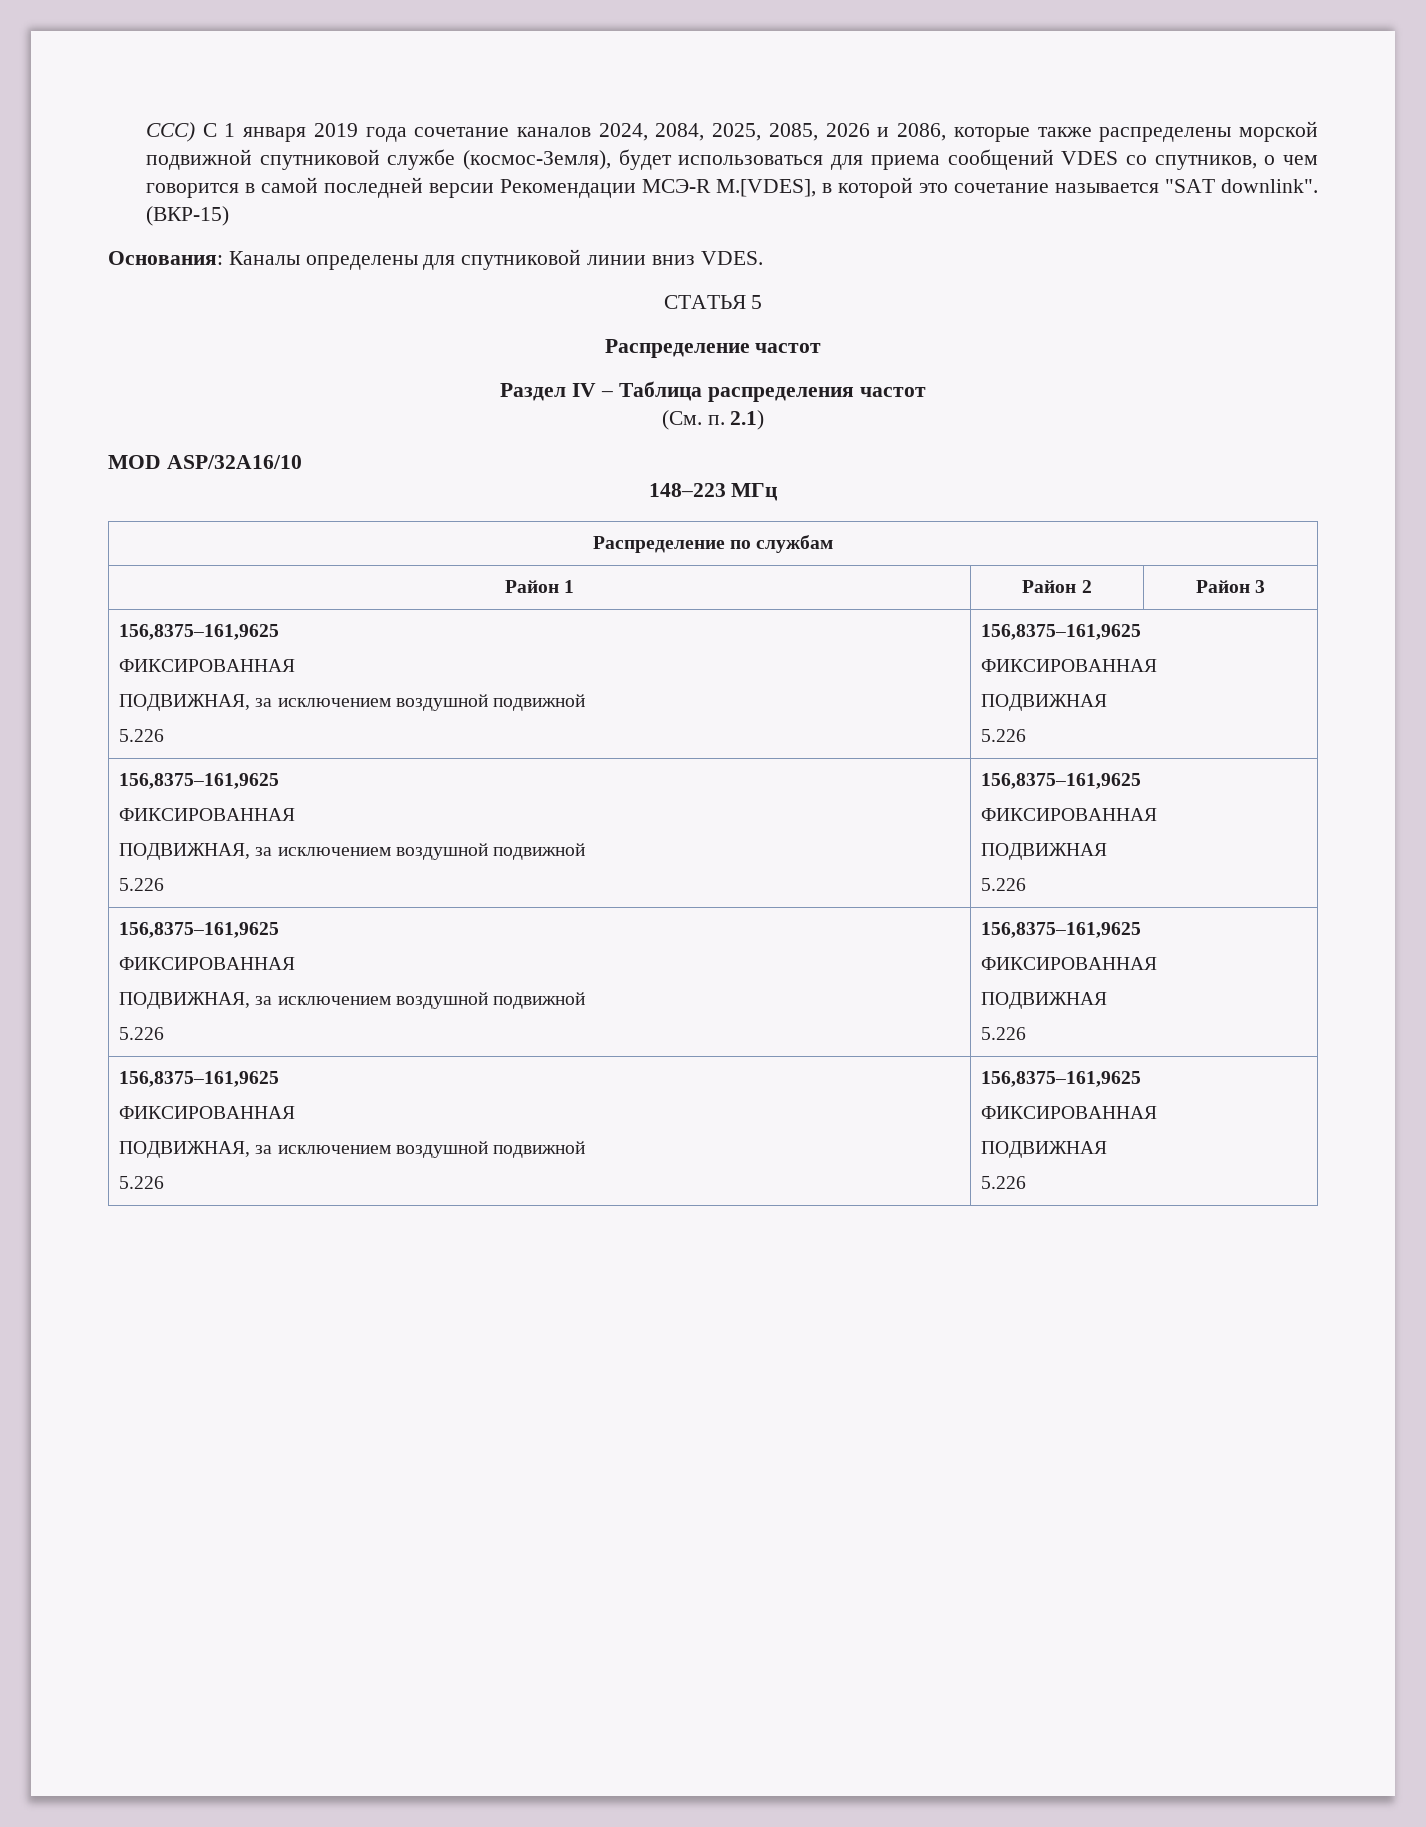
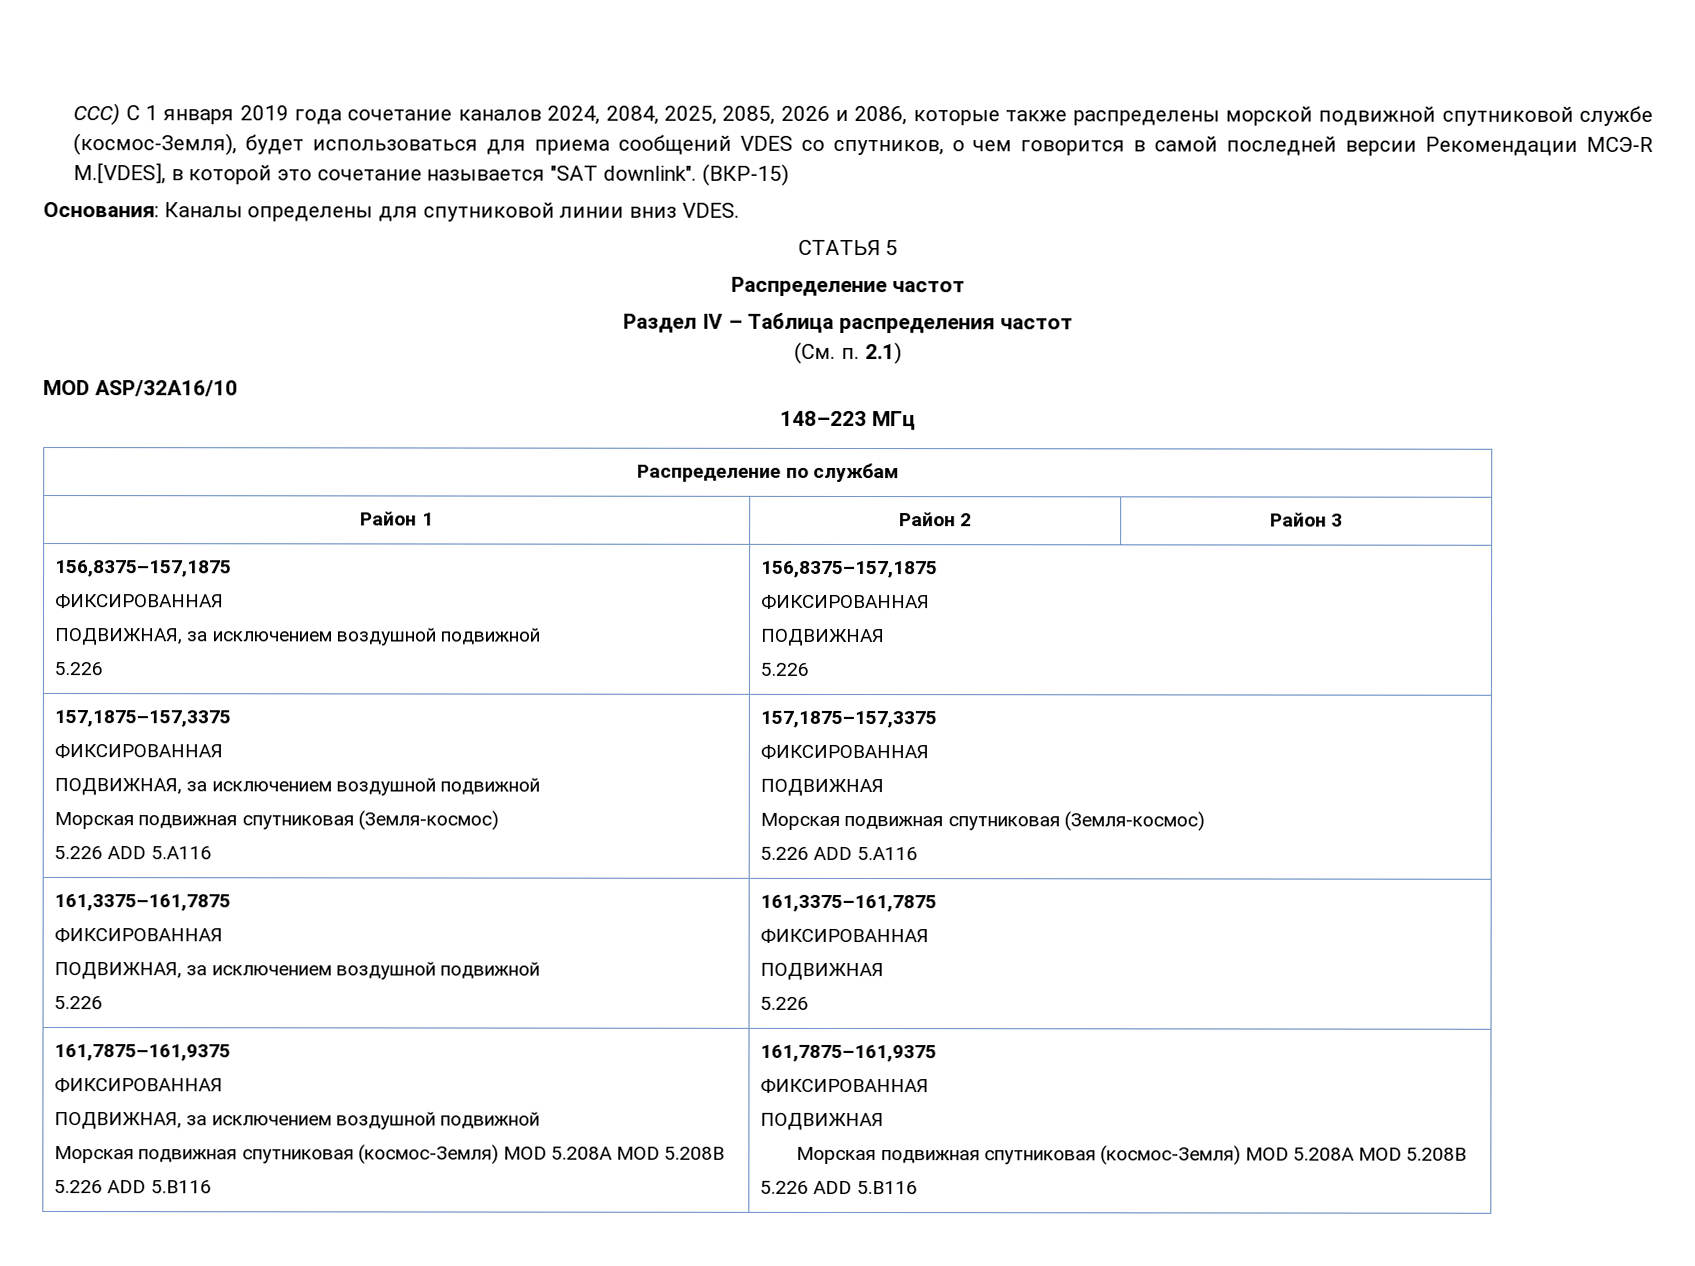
[118,624,279,640] [118,659,295,672] [118,694,586,711] [118,729,164,742] [980,624,1141,640] [980,659,1157,672] [980,694,1107,711] [980,729,1026,742] [118,773,279,789] [118,808,295,821] [118,843,586,860] [118,878,164,891] [980,773,1141,789] [980,808,1157,821] [980,843,1107,860] [980,878,1026,891] [118,922,279,938] [118,957,295,970] [118,992,586,1009] [118,1027,164,1040] [980,922,1141,938] [980,957,1157,970] [980,992,1107,1009] [980,1027,1026,1040] [118,1071,279,1087] [118,1106,295,1119] [118,1141,586,1158] [118,1176,164,1189] [980,1071,1141,1087] [980,1106,1157,1119] [980,1141,1107,1158] [980,1176,1026,1189] 156,8375–161,9625 // ФИКСИРОВАННАЯ // ПОДВИЖНАЯ, за исключением воздушной подвижной // 5.226 | 156,8375–161,9625 // ФИКСИРОВАННАЯ // ПОДВИЖНАЯ // 5.226 // 156,8375–161,9625 // ФИКСИРОВАННАЯ // ПОДВИЖНАЯ, за исключением воздушной подвижной // 5.226 | 156,8375–161,9625 // ФИКСИРОВАННАЯ // ПОДВИЖНАЯ // 5.226 // 156,8375–161,9625 // ФИКСИРОВАННАЯ // ПОДВИЖНАЯ, за исключением воздушной подвижной // 5.226 | 156,8375–161,9625 // ФИКСИРОВАННАЯ // ПОДВИЖНАЯ // 5.226 // 156,8375–161,9625 // ФИКСИРОВАННАЯ // ПОДВИЖНАЯ, за исключением воздушной подвижной // 5.226 | 156,8375–161,9625 // ФИКСИРОВАННАЯ // ПОДВИЖНАЯ // 5.226 -> [55,560,233,578] [55,594,225,609] [54,627,541,646] [54,662,104,676] [761,560,939,579] [761,594,931,610] [760,628,886,647] [760,662,810,676] [54,710,232,728] [54,744,224,759] [54,777,540,796] [54,810,499,831] [54,846,212,860] [760,710,938,729] [760,744,930,760] [760,778,885,797] [760,811,1205,832] [760,846,918,861] [54,894,232,912] [54,928,224,943] [54,961,540,980] [54,996,104,1010] [760,894,938,913] [760,928,930,944] [760,962,885,981] [760,996,810,1010] [54,1044,232,1062] [54,1078,224,1093] [54,1111,540,1130] [54,1144,726,1165] [54,1180,212,1194] [760,1044,938,1063] [760,1078,930,1094] [760,1112,885,1131] [796,1145,1468,1166] [760,1180,918,1195] 156,8375–157,1875 // ФИКСИРОВАННАЯ // ПОДВИЖНАЯ, за исключением воздушной подвижной // 5.226 | 156,8375–157,1875 // ФИКСИРОВАННАЯ // ПОДВИЖНАЯ // 5.226 // 157,1875–157,3375 // ФИКСИРОВАННАЯ // ПОДВИЖНАЯ, за исключением воздушной подвижной // Морская подвижная спутниковая (Земля-космос) // 5.226 ADD 5.A116 | 157,1875–157,3375 // ФИКСИРОВАННАЯ // ПОДВИЖНАЯ // Морская подвижная спутниковая (Земля-космос) // 5.226 ADD 5.A116 // 161,3375–161,7875 // ФИКСИРОВАННАЯ // ПОДВИЖНАЯ, за исключением воздушной подвижной // 5.226 | 161,3375–161,7875 // ФИКСИРОВАННАЯ // ПОДВИЖНАЯ // 5.226 // 161,7875–161,9375 // ФИКСИРОВАННАЯ // ПОДВИЖНАЯ, за исключением воздушной подвижной // Морская подвижная спутниковая (космос-Земля) MOD 5.208A MOD 5.208B // 5.226 ADD 5.B116 | 161,7875–161,9375 // ФИКСИРОВАННАЯ // ПОДВИЖНАЯ // Морская подвижная спутниковая (космос-Земля) MOD 5.208A MOD 5.208B // 5.226 ADD 5.B116

